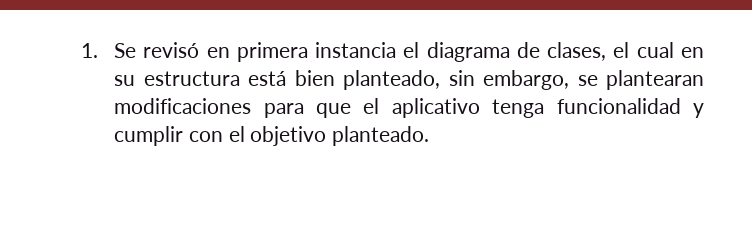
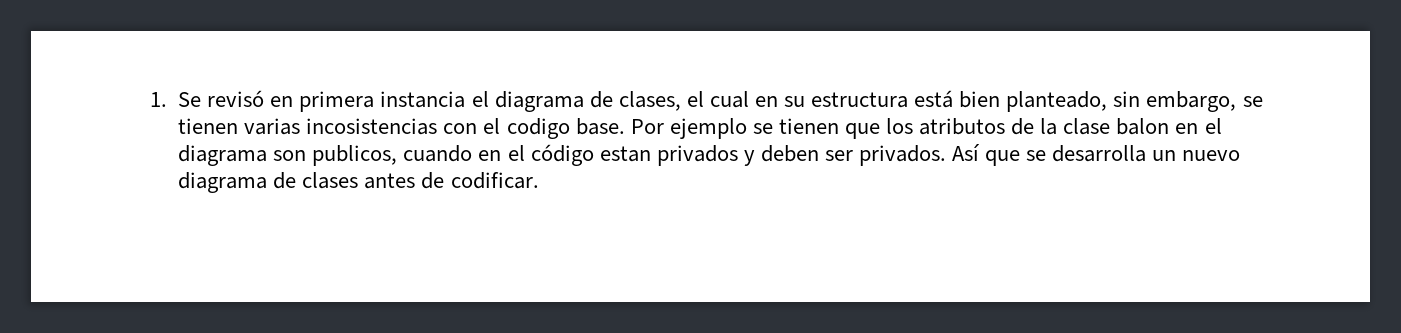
[605,70,704,90] [114,98,704,118] [114,126,429,146] plantearan modificaciones para que el aplicativo tenga funcionalidad y cumplir con el objetivo planteado. -> [178,118,1222,139] [178,144,1241,166] [178,172,539,193] tienen varias incosistencias con el codigo base. Por ejemplo se tienen que los atributos de la clase balon en el diagrama son publicos, cuando en el código estan privados y deben ser privados. Así que se desarrolla un nuevo diagrama de clases antes de codificar.

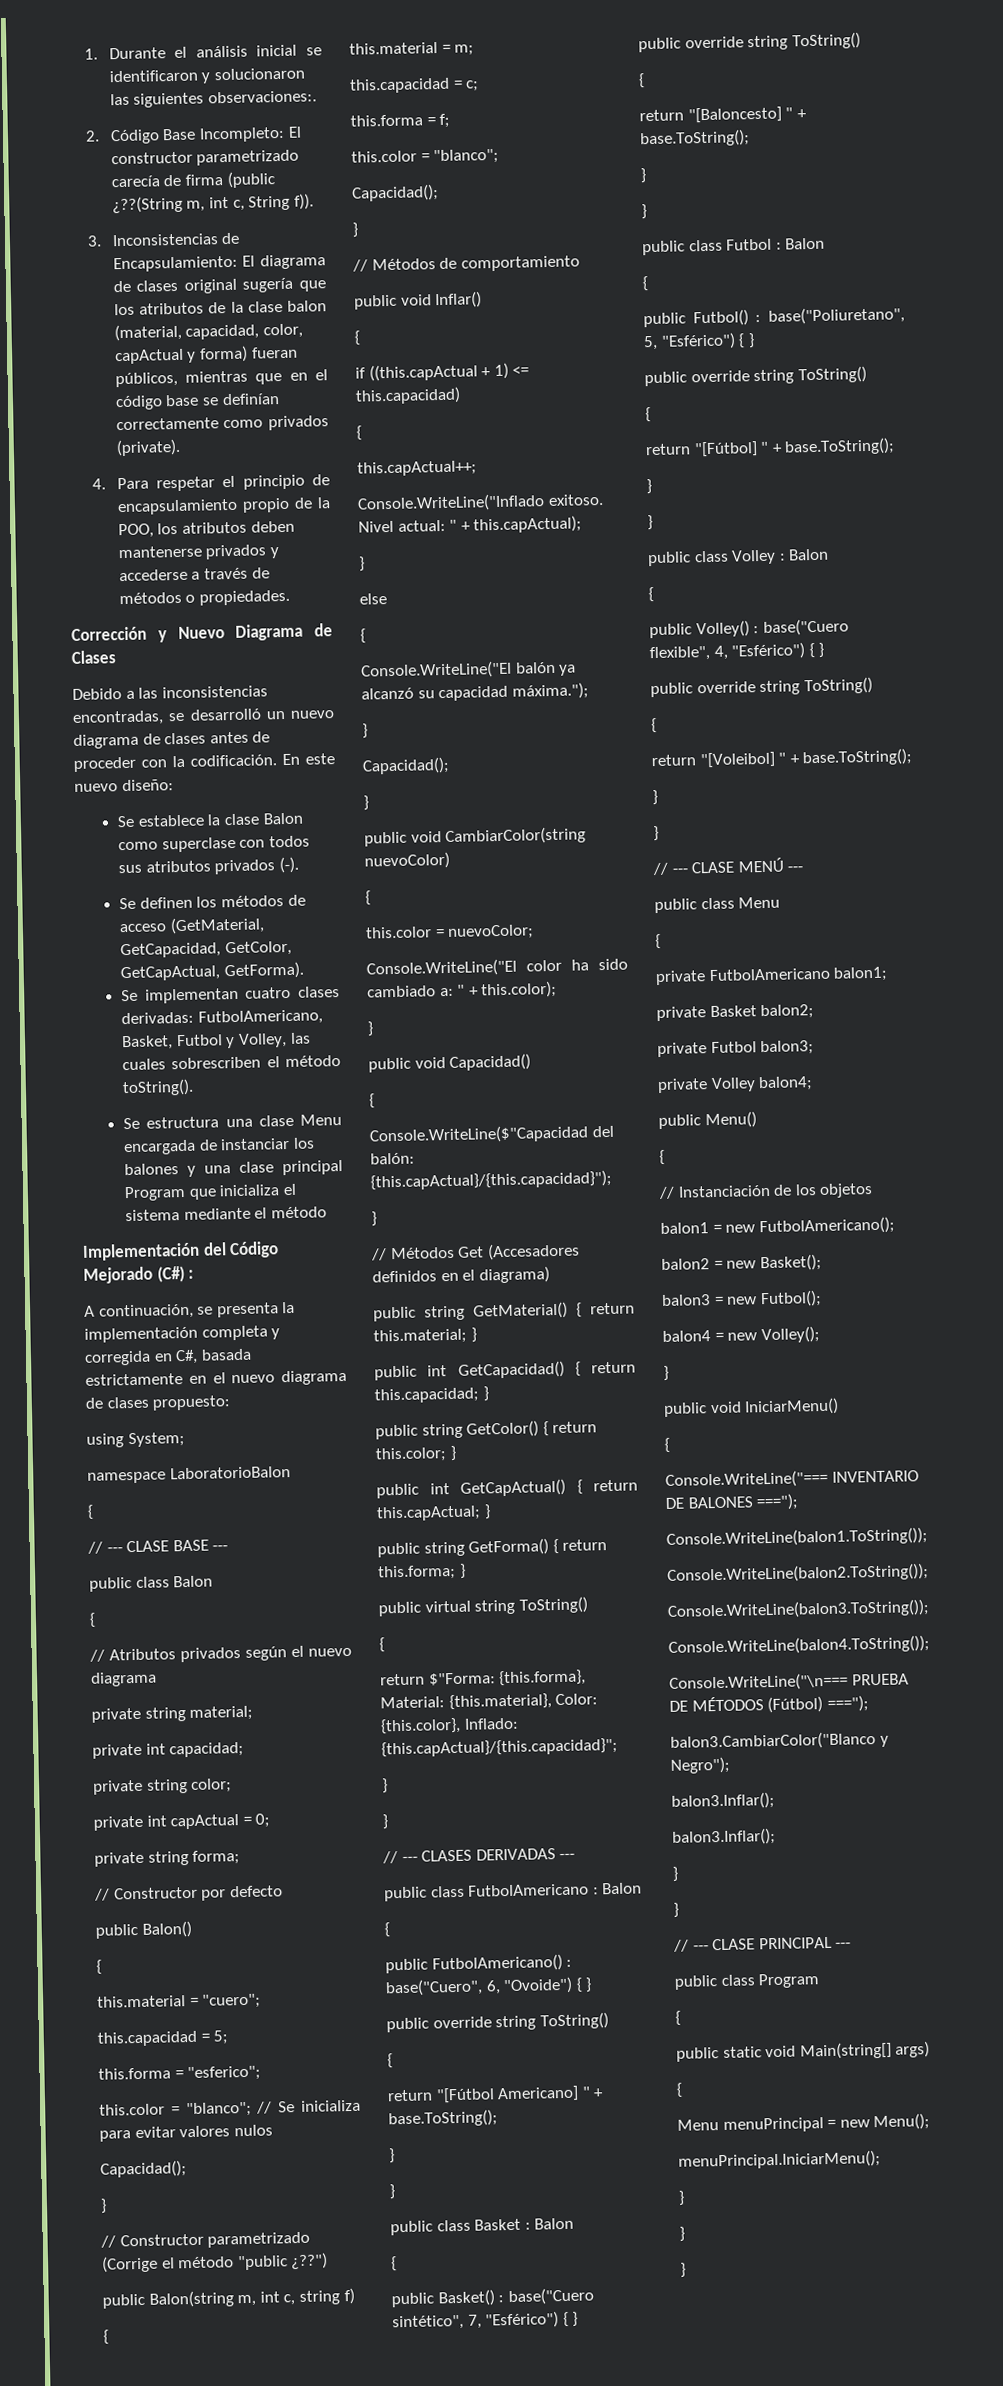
[178,90,1263,112] [178,118,839,139] Se revisó en primera instancia el diagrama de clases, el cual en su estructura está bien planteado, sin embargo, se tienen varias incosistencias con el codigo base. Por ejemplo se tienen -> [108,44,322,60] [108,67,306,84] [109,90,318,108] [85,126,302,145] [110,149,300,166] [110,171,275,188] [111,193,314,214] [87,232,241,247] [112,254,326,273] [112,277,294,294] Durante el análisis inicial se identificaron y solucionaron las siguientes observaciones:. // 2. Código Base Incompleto: El constructor parametrizado carecía de firma (public ¿??(String m, int c, String f)). // 3. Inconsistencias de Encapsulamiento: El diagrama de clases original sugería
[1175,118,1222,134] [178,144,1147,166] en el diagrama son publicos, cuando en el código estan privados y deben ser privados. Así que se desarrolla -> [113,323,304,342] [114,345,298,365] [114,369,328,388] [114,393,280,411] [115,415,329,431] [115,438,181,457] [92,474,330,492] [116,497,331,516] [117,520,295,539] [117,544,280,560] [118,567,270,582] [118,589,291,606] [71,623,333,643] [71,650,116,665] [72,685,268,700] [72,708,262,726] (material, capacidad, color, capActual y forma) fueran públicos, mientras que en el código base se definían correctamente como privados (private). // 4. Para respetar el principio de encapsulamiento propio de la POO, los atributos deben mantenerse privados y accederse a través de métodos o propiedades. // Corrección y Nuevo Diagrama de Clases // Debido a las inconsistencias encontradas, se desarrolló
[450,172,539,189] codificar. -> [73,753,335,772] [74,779,174,792] [117,812,304,828] [118,835,310,853] [118,856,299,875] [119,894,306,910] [119,916,265,935] [120,940,292,959] [120,961,304,982] [121,986,340,1004] [121,1009,323,1026] [121,1032,311,1051] [122,1055,341,1071] [122,1078,195,1097] [123,1114,342,1130] [123,1137,315,1156] [124,1159,343,1177] [124,1183,296,1202] [125,1206,327,1222] [82,1241,280,1261] [83,1265,195,1284] [84,1301,296,1320] [84,1325,281,1343] [84,1348,252,1366] [85,1369,347,1386] [85,1395,232,1411] [86,1432,185,1448] [87,1466,291,1484] [87,1504,94,1520] [87,1539,229,1554] [89,1575,214,1592] [89,1612,96,1628] [89,1645,352,1663] [90,1671,157,1687] [91,1705,254,1723] [92,1741,245,1759] [93,1778,233,1795] [93,1813,271,1831] [94,1850,241,1867] [94,1885,283,1901] [95,1920,192,1939] [96,1959,102,1975] [97,1993,262,2009] [97,2030,229,2047] [98,2065,262,2082] [99,2099,361,2118] [99,2124,273,2142] [100,2160,187,2178] [100,2198,107,2214] [100,2231,311,2248] [101,2252,329,2273] [102,2287,355,2309] [103,2329,109,2345] [349,42,475,56] [349,77,480,94] [350,113,451,128] [351,148,500,165] [351,184,439,202] [352,222,358,238] [352,255,580,272] [354,291,483,310] [354,330,361,346] [355,362,530,382] [355,386,461,405] [356,425,362,441] [357,460,477,477] [357,493,604,513] [358,515,583,534] [358,556,365,572] [359,593,387,605] [360,628,366,644] [360,660,577,680] [361,682,589,702] [362,723,368,739] [362,756,450,775] [363,795,369,811] [364,826,587,847] [364,851,450,870] [365,890,371,906] [365,924,535,940] [366,958,628,978] [367,980,558,999] [367,1021,374,1037] [368,1053,532,1073] [369,1093,375,1109] [369,1124,614,1145] [370,1152,415,1165] [370,1169,612,1191] [371,1211,377,1227] [371,1242,580,1261] [372,1266,550,1284] [373,1301,635,1322] [373,1327,477,1345] [374,1360,636,1381] [374,1386,489,1404] [375,1420,598,1440] [375,1445,457,1463] [376,1478,638,1499] [376,1504,491,1522] [377,1538,608,1558] [378,1563,466,1581] [378,1596,588,1617] [379,1637,385,1653] [380,1669,587,1687] [380,1693,599,1711] [380,1717,519,1735] [381,1737,618,1758] [382,1778,388,1794] [382,1814,388,1830] [382,1848,576,1864] [384,1882,643,1902] [384,1922,391,1938] [385,1953,573,1974] [385,1976,593,1997] [386,2012,609,2033] [387,2053,393,2069] [387,2085,605,2104] [388,2109,498,2128] [388,2148,395,2164] [389,2184,395,2200] [390,2217,575,2236] [391,2256,397,2272] [391,2287,594,2308] [392,2311,579,2331] [638,32,861,53] [638,73,645,89] [639,106,807,124] [640,129,750,148] [640,168,646,184] [641,204,647,220] [642,237,826,256] [642,276,649,292] [643,306,905,328] [643,332,755,351] [644,365,867,387] [645,407,651,423] [645,437,896,458] [646,479,652,495] [647,515,653,531] [647,548,830,567] [648,587,654,603] [649,618,849,639] [649,642,825,662] [650,676,873,698] [651,718,657,734] [651,748,913,769] [652,789,658,806] [653,825,659,842] [652,857,804,876] [654,896,781,914] [655,933,661,950] [655,966,889,986] [656,1004,815,1022] [657,1040,815,1058] [657,1076,814,1094] [658,1111,757,1130] [659,1149,665,1166] [658,1182,874,1200] [660,1216,895,1236] [661,1253,822,1272] [661,1289,822,1308] [662,1326,820,1344] [663,1365,669,1381] [663,1397,840,1417] [664,1437,670,1453] [665,1469,919,1489] [665,1493,800,1511] [666,1527,928,1548] [667,1563,929,1584] [667,1599,930,1620] [668,1635,930,1656] [669,1672,909,1692] [669,1695,869,1714] [670,1731,889,1751] [670,1756,730,1774] [671,1791,775,1810] [672,1827,776,1846] [672,1866,679,1882] [673,1902,679,1918] [673,1936,852,1952] [674,1973,821,1990] [675,2010,681,2026] [676,2041,931,2062] [676,2082,683,2098] [677,2113,931,2133] [678,2150,881,2170] [678,2190,685,2206] [679,2226,685,2242] [680,2262,686,2278] proceder con la codificación. En este nuevo diseño: // Se establece la clase Balon como superclase con todos sus atributos privados (-). // Se definen los métodos de acceso (GetMaterial, GetCapacidad, GetColor, GetCapActual, GetForma). // Se implementan cuatro clases derivadas: FutbolAmericano, Basket, Futbol y Volley, las cuales sobrescriben el método toString(). // Se estructura una clase Menu encargada de instanciar los balones y una clase principal Program que inicializa el sistema mediante el método // Implementación del Código Mejorado (C#) : // A continuación, se presenta la implementación completa y corregida en C#, basada estrictamente en el nuevo diagrama de clases propuesto: // using System; // namespace LaboratorioBalon // { // // --- CLASE BASE --- // public class Balon // { // // Atributos privados según el nuevo diagrama // private string material; // private int capacidad; // private string color; // private int capActual = 0; // private string forma; // // Constructor por defecto // public Balon() // { // this.material = "cuero"; // this.capacidad = 5; // this.forma = "esferico"; // this.color = "blanco"; // Se inicializa para evitar valores nulos // Capacidad(); // } // // Constructor parametrizado (Corrige el método "public ¿??") // public Balon(string m, int c, string f) // { // this.material = m; // this.capacidad = c; // this.forma = f; // this.color = "blanco"; // Capacidad(); // } // // Métodos de comportamiento // public void Inflar() // { // if ((this.capActual + 1) <= this.capacidad) // { // this.capActual++; // Console.WriteLine("Inflado exitoso. Nivel actual: " + this.capActual); // } // else // { // Console.WriteLine("El balón ya alcanzó su capacidad máxima."); // } // Capacidad(); // } // public void CambiarColor(string nuevoColor) // { // this.color = nuevoColor; // Console.WriteLine("El color ha sido cambiado a: " + this.color); // } // public void Capacidad() // { // Console.WriteLine($"Capacidad del balón: {this.capActual}/{this.capacidad}"); // } // // Métodos Get (Accesadores definidos en el diagrama) // public string GetMaterial() { return this.material; } // public int GetCapacidad() { return this.capacidad; } // public string GetColor() { return this.color; } // public int GetCapActual() { return this.capActual; } // public string GetForma() { return this.forma; } // public virtual string ToString() // { // return $"Forma: {this.forma}, Material: {this.material}, Color: {this.color}, Inflado: {this.capActual}/{this.capacidad}"; // } // } // // --- CLASES DERIVADAS --- // public class FutbolAmericano : Balon // { // public FutbolAmericano() : base("Cuero", 6, "Ovoide") { } // public override string ToString() // { // return "[Fútbol Americano] " + base.ToString(); // } // } // public class Basket : Balon // { // public Basket() : base("Cuero sintético", 7, "Esférico") { } // public override string ToString() // { // return "[Baloncesto] " + base.ToString(); // } // } // public class Futbol : Balon // { // public Futbol() : base("Poliuretano", 5, "Esférico") { } // public override string ToString() // { // return "[Fútbol] " + base.ToString(); // } // } // public class Volley : Balon // { // public Volley() : base("Cuero flexible", 4, "Esférico") { } // public override string ToString() // { // return "[Voleibol] " + base.ToString(); // } // } // // --- CLASE MENÚ --- // public class Menu // { // private FutbolAmericano balon1; // private Basket balon2; // private Futbol balon3; // private Volley balon4; // public Menu() // { // // Instanciación de los objetos // balon1 = new FutbolAmericano(); // balon2 = new Basket(); // balon3 = new Futbol(); // balon4 = new Volley(); // } // public void IniciarMenu() // { // Console.WriteLine("=== INVENTARIO DE BALONES ==="); // Console.WriteLine(balon1.ToString()); // Console.WriteLine(balon2.ToString()); // Console.WriteLine(balon3.ToString()); // Console.WriteLine(balon4.ToString()); // Console.WriteLine("\n=== PRUEBA DE MÉTODOS (Fútbol) ==="); // balon3.CambiarColor("Blanco y Negro"); // balon3.Inflar(); // balon3.Inflar(); // } // } // // --- CLASE PRINCIPAL --- // public class Program // { // public static void Main(string[] args) // { // Menu menuPrincipal = new Menu(); // menuPrincipal.IniciarMenu(); // } // } // }

